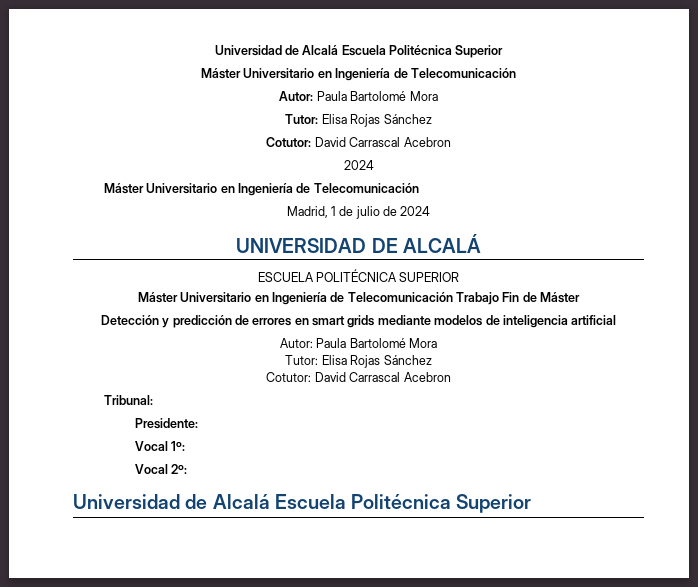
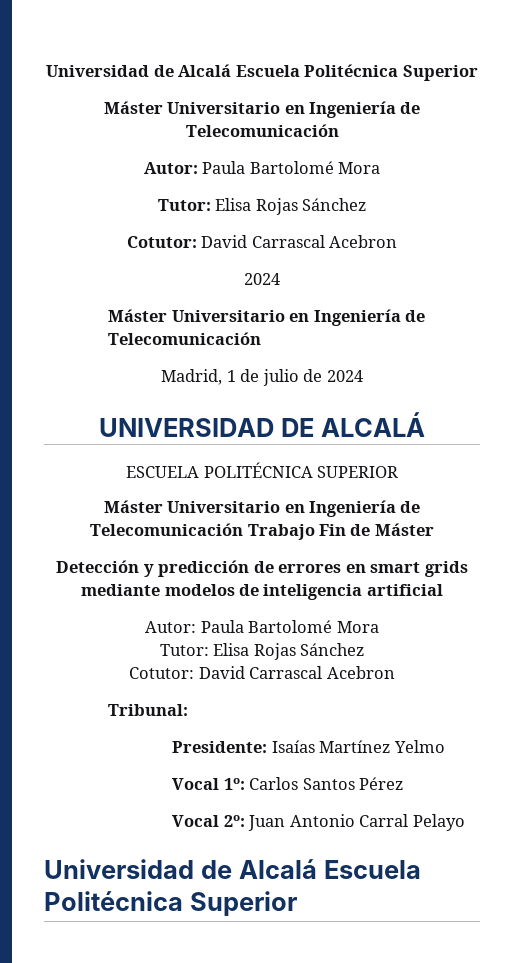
(198, 423) none -> [271,740,445,753] Isaías Martínez Yelmo
(186, 446) none -> [249,777,404,790] Carlos Santos Pérez
(188, 469) none -> [248,814,465,831] Juan Antonio Carral Pelayo

